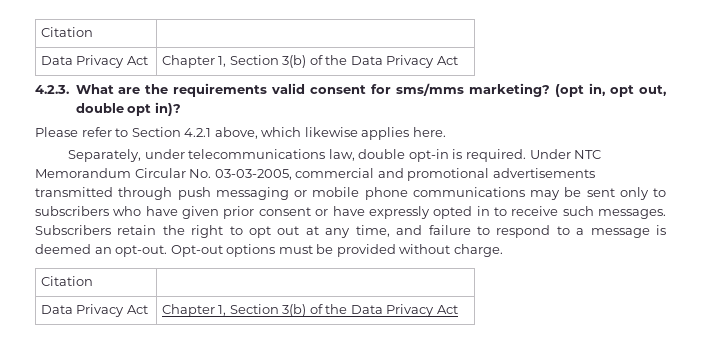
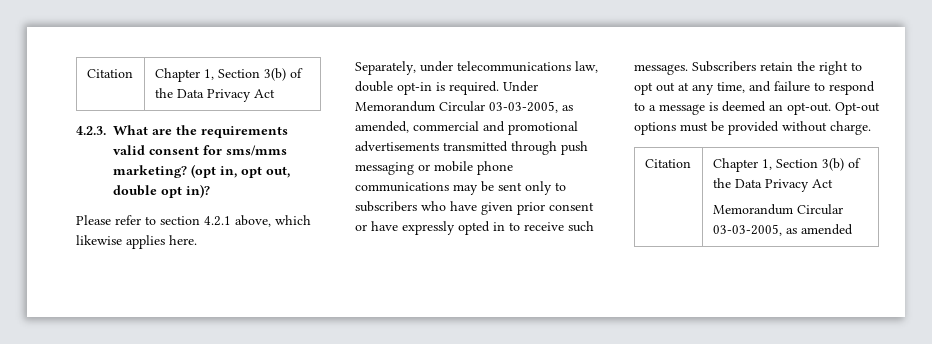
[40,27,93,37] [40,55,148,68] Citation | // Data Privacy Act | -> [86,69,133,78] Citation |
[131,127,181,137] Section -> [160,216,200,225] section
[574,150,602,159] [35,168,292,180] NTC Memorandum Circular No. 03-03-2005, -> [355,101,573,113] [355,121,409,133] Memorandum Circular 03-03-2005, as amended,
[40,304,148,317] [161,304,458,317] // Data Privacy Act | Chapter 1, Section 3(b) of the Data Privacy Act -> [712,158,861,172] [712,178,833,192] [712,204,843,215] [712,224,853,236] Chapter 1, Section 3(b) of the Data Privacy Act // Memorandum Circular 03-03-2005, as amended

